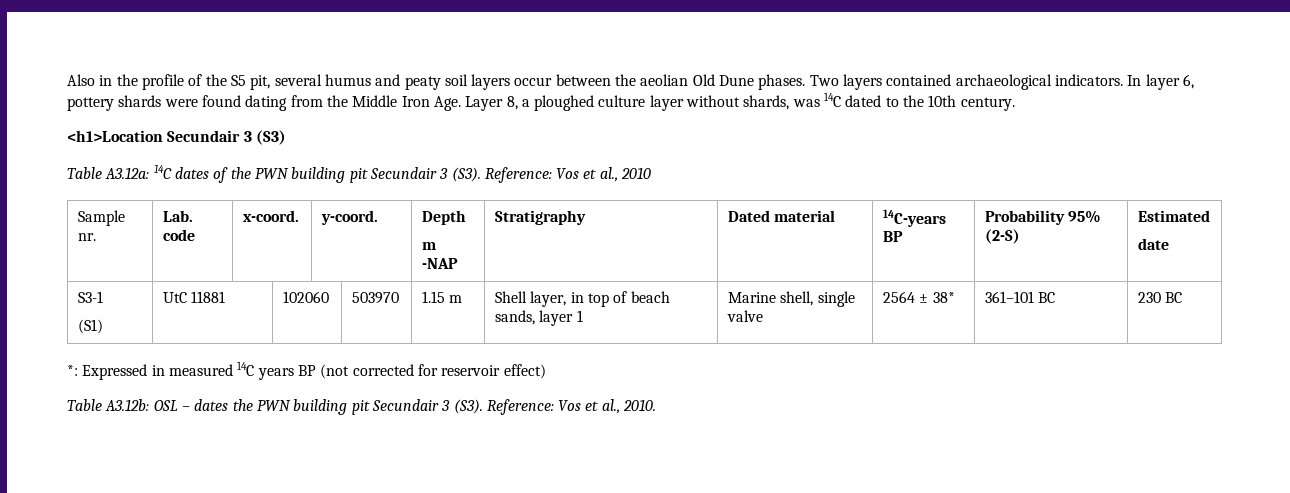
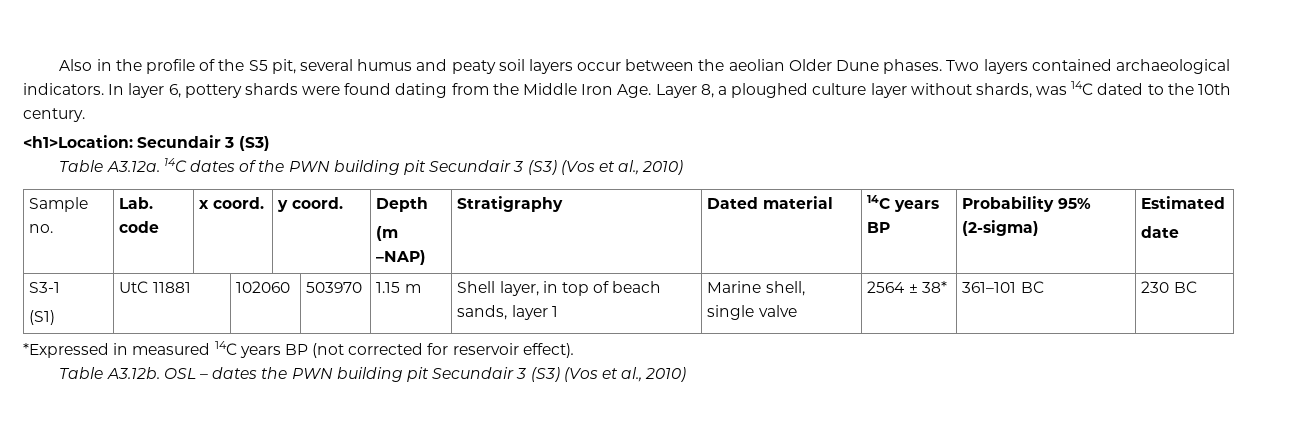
[692,74,715,86] Old -> [788,59,832,71] Older
[67,130,163,142] <h1>Location -> [23,135,133,148] <h1>Location:
[105,167,150,179] A3.12a: -> [106,161,160,172] A3.12a.
[451,167,652,183] (S3). Reference: Vos et al., 2010 -> [527,160,684,175] (S3) (Vos et al., 2010)
[77,233,96,241] nr. -> [29,224,54,233] no.
[242,210,299,222] [320,210,378,225] x-coord. | y-coord. -> [199,197,264,209] [277,197,343,212] x coord. | y coord.
[421,242,436,250] [421,258,458,269] m -NAP -> [376,226,399,241] [376,250,427,265] (m –NAP)
[882,209,946,227] 14C-years -> [867,195,939,212] 14C years
[984,229,1020,244] (2-S) -> [962,220,1040,236] (2-sigma)
[67,364,148,380] *: Expressed -> [23,343,109,358] *Expressed
[503,364,546,379] [67,399,150,411] effect) // Table A3.12b: -> [522,343,574,358] [59,367,160,379] effect). // Table A3.12b.
[453,399,657,415] (S3). Reference: Vos et al., 2010. -> [530,367,687,382] (S3) (Vos et al., 2010)

